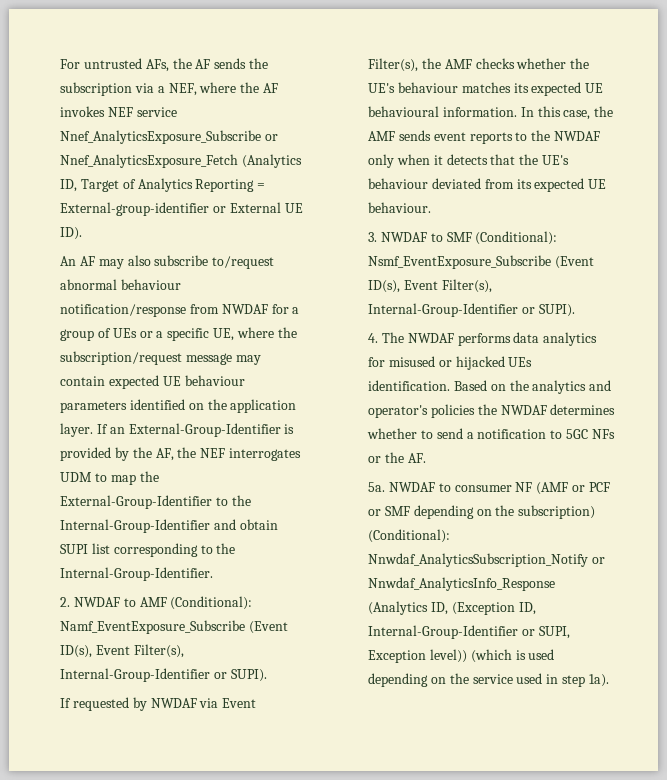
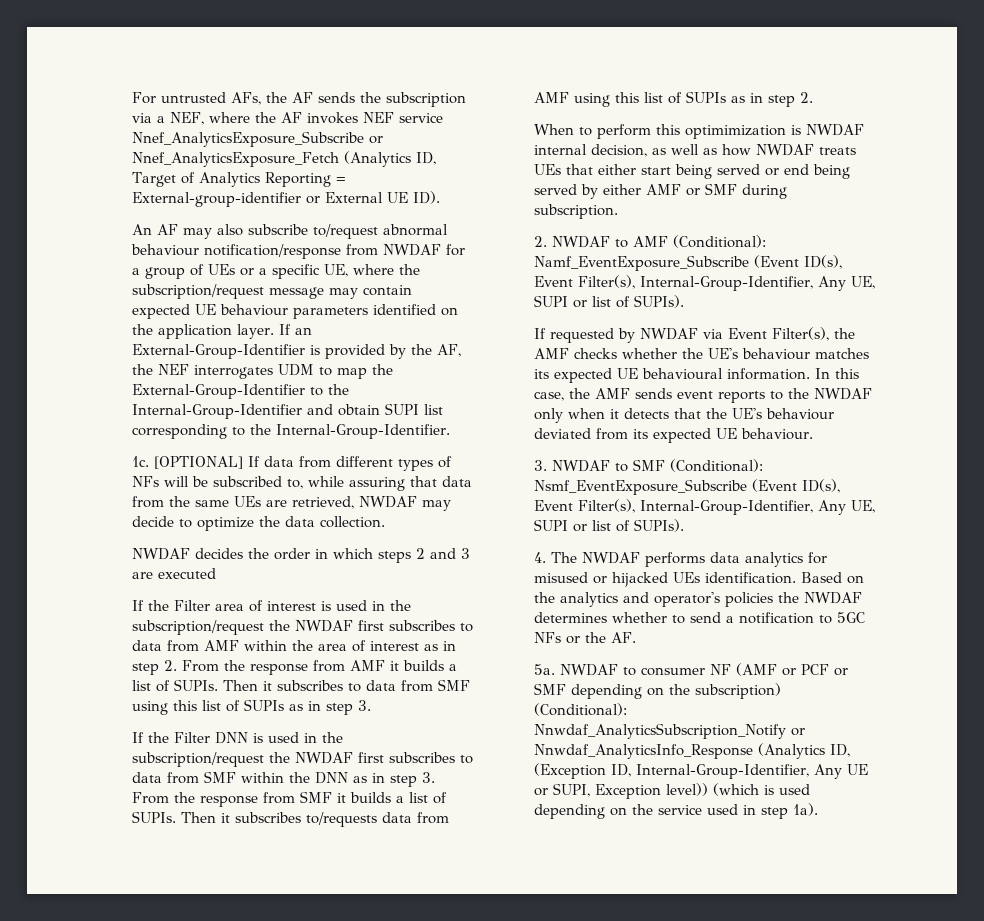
(214, 574) none -> [131,456,452,471] [131,476,472,491] [131,496,451,511] [131,516,385,531] [131,548,470,563] [131,568,216,579] [131,600,411,612] [131,620,473,635] [131,640,456,652] [131,660,457,675] [131,679,470,692] [131,699,371,715] [131,732,343,744] [131,752,473,767] [131,771,435,787] [131,791,447,807] [131,811,449,827] [533,91,813,107] [533,124,864,139] [533,144,856,157] [533,164,850,179] [533,183,787,199] [533,204,618,219] // 1c. [OPTIONAL] If data from different types of NFs will be subscribed to, while assuring that data from the same UEs are retrieved, NWDAF may decide to optimize the data collection. // NWDAF decides the order in which steps 2 and 3 are executed // If the Filter area of interest is used in the subscription/request the NWDAF first subscribes to data from AMF within the area of interest as in step 2. From the response from AMF it builds a list of SUPIs. Then it subscribes to data from SMF using this list of SUPIs as in step 3. // If the Filter DNN is used in the subscription/request the NWDAF first subscribes to data from SMF within the DNN as in step 3. From the response from SMF it builds a list of SUPIs. Then it subscribes to/requests data from AMF using this list of SUPIs as in step 2. // When to perform this optimimization is NWDAF internal decision, as well as how NWDAF treats UEs that either start being served or end being served by either AMF or SMF during subscription.
[60,668,267,682] Internal-Group-Identifier or SUPI). -> [639,276,875,291] [533,295,684,308] Internal-Group-Identifier, Any UE, SUPI or list of SUPIs).
[368,303,575,317] Internal-Group-Identifier or SUPI). -> [639,500,875,515] [533,519,684,532] Internal-Group-Identifier, Any UE, SUPI or list of SUPIs).
[368,625,519,639] Internal-Group-Identifier -> [635,764,868,779] Internal-Group-Identifier, Any UE

